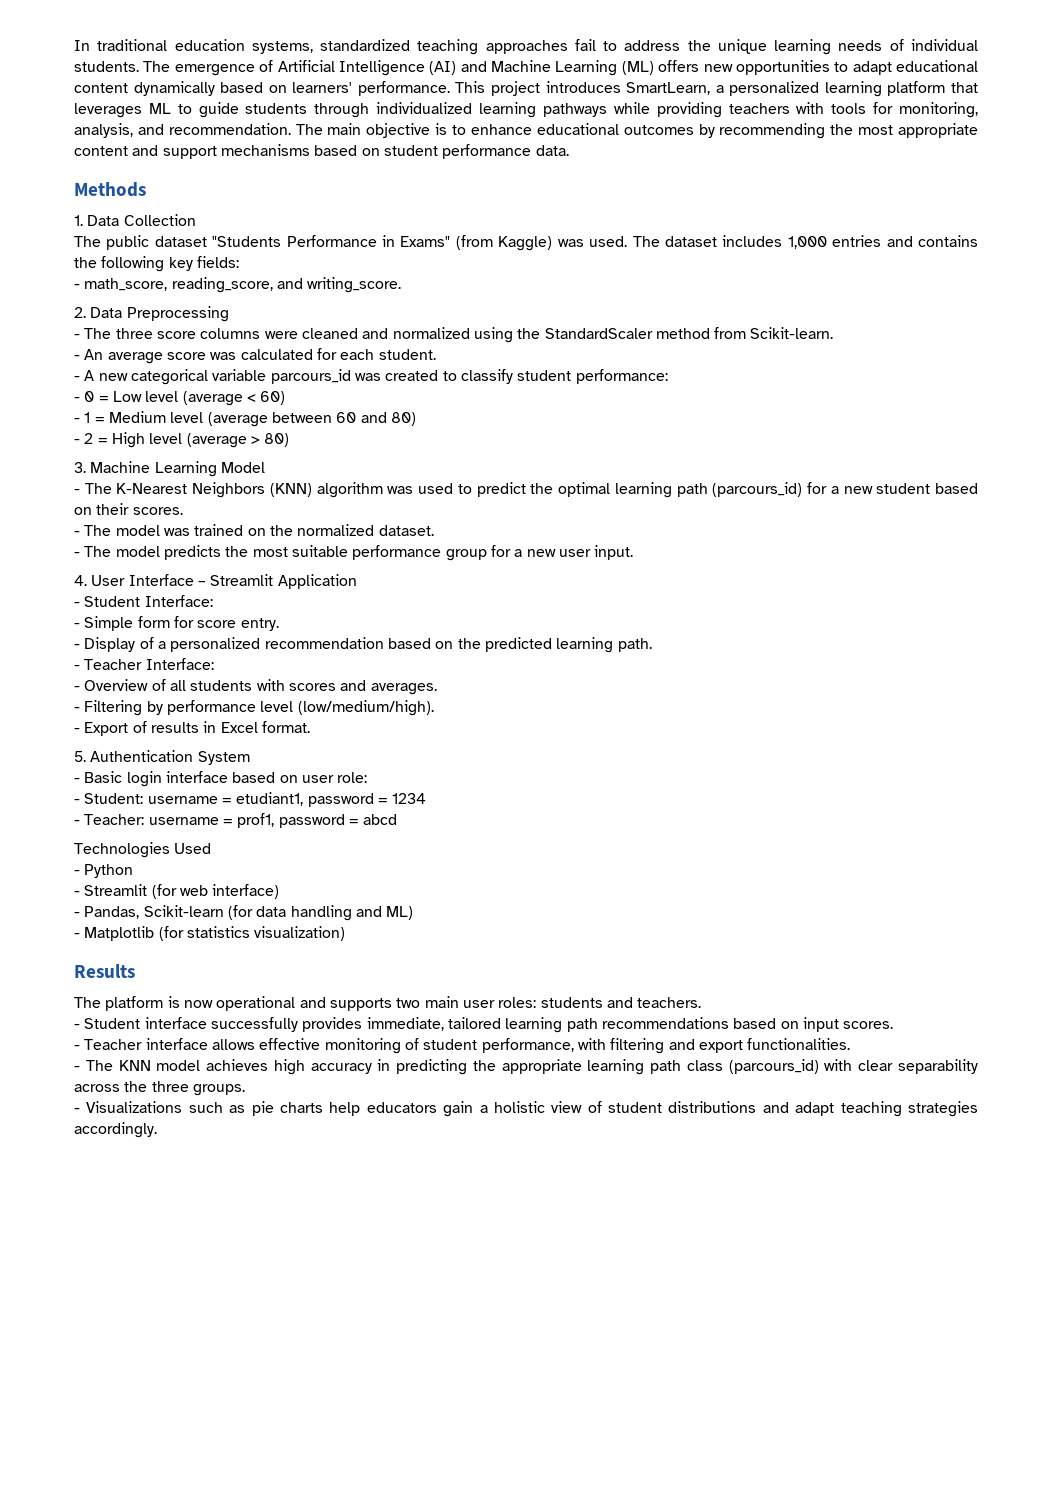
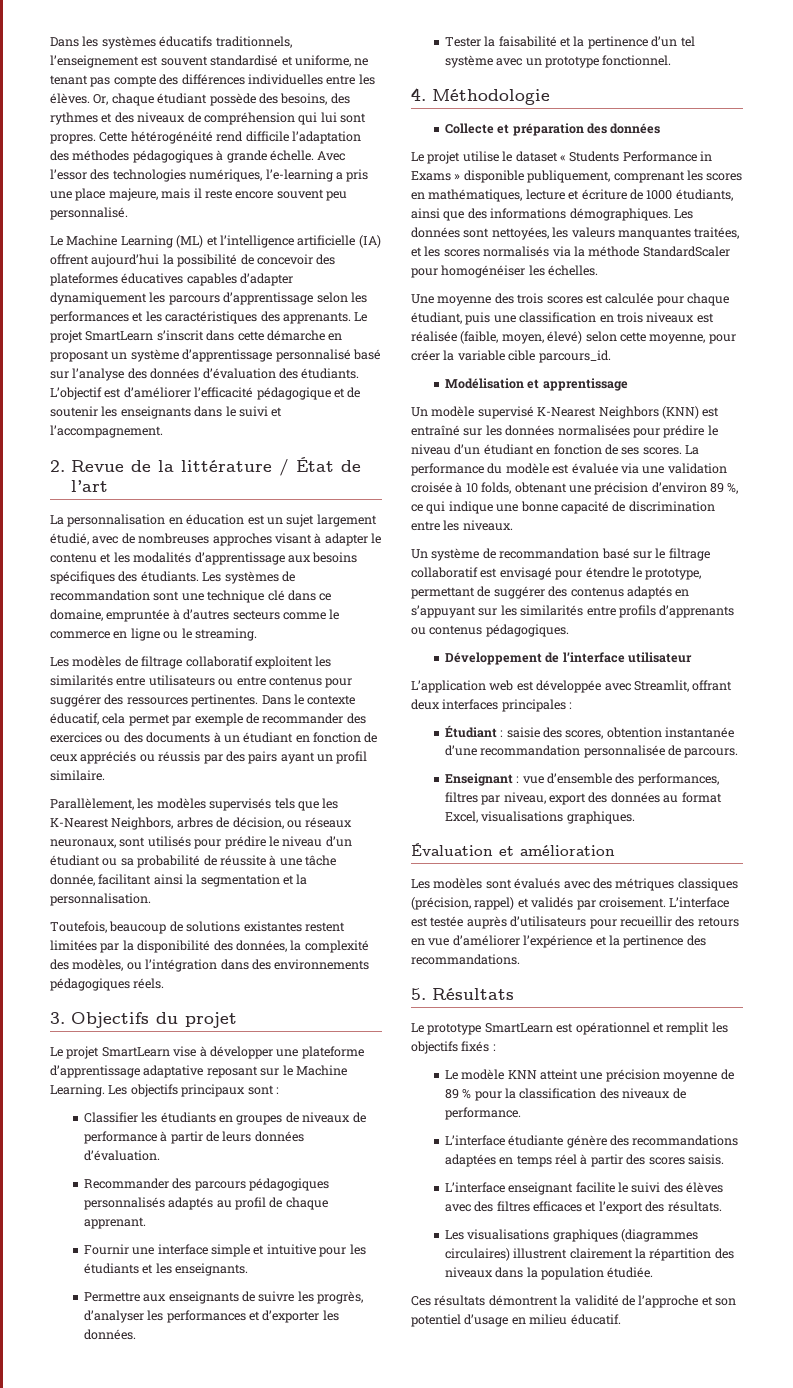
[74,39,978,55] [74,60,978,76] [74,81,978,97] [74,102,979,118] [74,123,979,139] [74,144,569,159] [74,182,146,197] [74,214,196,226] [74,235,978,251] [74,256,239,272] [74,277,402,293] [74,306,229,322] [74,327,834,343] [74,348,436,364] [74,369,668,385] [74,391,286,406] [74,411,416,427] [74,432,290,448] [74,461,265,477] [74,482,978,498] [74,503,183,515] [74,524,434,536] [74,545,634,561] [74,574,357,589] [74,595,213,607] [74,616,279,631] [74,637,652,653] [74,658,214,670] [74,679,437,695] [74,700,434,716] [74,721,310,736] [74,750,250,765] [74,771,368,787] [74,792,427,807] [74,813,398,828] [74,842,212,858] [74,864,134,878] [74,884,280,899] [74,905,414,921] [74,926,346,941] [74,964,135,978] [74,996,702,1011] [74,1017,894,1033] [74,1038,851,1054] [74,1059,978,1075] [74,1081,245,1096] [74,1101,979,1117] [74,1122,157,1138] In traditional education systems, standardized teaching approaches fail to address the unique learning needs of individual students. The emergence of Artificial Intelligence (AI) and Machine Learning (ML) offers new opportunities to adapt educational content dynamically based on learners' performance. This project introduces SmartLearn, a personalized learning platform that leverages ML to guide students through individualized learning pathways while providing teachers with tools for monitoring, analysis, and recommendation. The main objective is to enhance educational outcomes by recommending the most appropriate content and support mechanisms based on student performance data. // Methods // 1. Data Collection // The public dataset "Students Performance in Exams" (from Kaggle) was used. The dataset includes 1,000 entries and contains the following key fields: // - math_score, reading_score, and writing_score. // 2. Data Preprocessing // - The three score columns were cleaned and normalized using the StandardScaler method from Scikit-learn. // - An average score was calculated for each student. // - A new categorical variable parcours_id was created to classify student performance: // - 0 = Low level (average < 60) // - 1 = Medium level (average between 60 and 80) // - 2 = High level (average > 80) // 3. Machine Learning Model // - The K-Nearest Neighbors (KNN) algorithm was used to predict the optimal learning path (parcours_id) for a new student based on their scores. // - The model was trained on the normalized dataset. // - The model predicts the most suitable performance group for a new user input. // 4. User Interface – Streamlit Application // - Student Interface: // - Simple form for score entry. // - Display of a personalized recommendation based on the predicted learning path. // - Teacher Interface: // - Overview of all students with scores and averages. // - Filtering by performance level (low/medium/high). // - Export of results in Excel format. // 5. Authentication System // - Basic login interface based on user role: // - Student: username = etudiant1, password = 1234 // - Teacher: username = prof1, password = abcd // Technologies Used // - Python // - Streamlit (for web interface) // - Pandas, Scikit-learn (for data handling and ML) // - Matplotlib (for statistics visualization) // Results // The platform is now operational and supports two main user roles: students and teachers. // - Student interface successfully provides immediate, tailored learning path recommendations based on input scores. // - Teacher interface allows effective monitoring of student performance, with filtering and export functionalities. // - The KNN model achieves high accuracy in predicting the appropriate learning path class (parcours_id) with clear separability across the three groups. // - Visualizations such as pie charts help educators gain a holistic view of student distributions and adapt teaching strategies accordingly. -> [50,36,292,49] [50,55,369,68] [50,74,375,87] [50,93,350,106] [50,112,366,125] [50,131,361,144] [50,150,346,163] [50,169,369,182] [50,188,347,201] [50,207,128,220] [50,235,381,248] [50,254,336,267] [50,273,294,286] [50,292,367,305] [50,311,368,324] [50,330,343,343] [50,349,381,362] [50,368,360,381] [50,387,361,400] [50,406,283,419] [50,425,163,438] [50,457,362,476] [71,480,109,492] [50,514,377,527] [50,533,381,546] [50,552,358,565] [50,571,295,584] [50,590,332,603] [50,609,340,622] [50,628,257,641] [50,656,332,669] [50,675,353,688] [50,694,356,707] [50,713,366,726] [50,732,378,743] [50,751,368,764] [50,770,105,781] [50,798,339,811] [50,817,353,830] [50,836,352,849] [50,855,336,868] [50,874,308,887] [50,893,151,906] [50,921,345,934] [50,940,369,953] [50,959,370,972] [50,978,165,991] [50,1012,238,1028] [50,1046,364,1059] [50,1065,347,1078] [50,1084,279,1097] [83,1112,366,1125] [83,1131,304,1144] [83,1150,160,1161] [83,1178,330,1191] [83,1197,328,1210] [83,1217,146,1229] [83,1244,366,1257] [83,1263,249,1276] [83,1291,364,1304] [83,1310,339,1323] [83,1329,136,1340] [444,36,695,49] [444,55,672,68] [411,88,551,105] [444,123,661,136] [411,151,712,164] [411,170,743,183] [411,189,733,202] [411,208,693,221] [411,227,740,240] [411,246,730,257] [411,265,599,278] [411,293,729,306] [411,312,714,325] [411,331,736,344] [411,350,611,363] [444,378,628,391] [411,406,720,419] [411,425,718,438] [411,444,699,455] [411,463,727,476] [411,482,739,495] [411,501,715,514] [411,520,513,531] [411,548,710,561] [411,567,702,580] [411,586,690,599] [411,605,735,618] [411,624,569,637] [444,652,693,665] [411,680,733,693] [411,699,573,712] [444,725,735,739] [444,745,739,758] [444,773,719,786] [444,792,722,805] [444,811,635,824] [411,843,615,856] [411,878,738,891] [411,897,730,910] [411,916,739,929] [411,935,706,948] [411,954,520,965] [411,988,515,1000] [411,1022,728,1035] [411,1041,496,1054] [444,1069,734,1082] [444,1088,686,1101] [444,1107,521,1120] [444,1135,739,1148] [444,1154,724,1167] [444,1182,724,1195] [444,1201,722,1214] [444,1229,699,1242] [444,1248,734,1261] [444,1267,654,1280] [411,1295,736,1308] [411,1314,621,1327] Dans les systèmes éducatifs traditionnels, l’enseignement est souvent standardisé et uniforme, ne tenant pas compte des différences individuelles entre les élèves. Or, chaque étudiant possède des besoins, des rythmes et des niveaux de compréhension qui lui sont propres. Cette hétérogénéité rend difficile l’adaptation des méthodes pédagogiques à grande échelle. Avec l’essor des technologies numériques, l’e-learning a pris une place majeure, mais il reste encore souvent peu personnalisé. // Le Machine Learning (ML) et l’intelligence artificielle (IA) offrent aujourd’hui la possibilité de concevoir des plateformes éducatives capables d’adapter dynamiquement les parcours d’apprentissage selon les performances et les caractéristiques des apprenants. Le projet SmartLearn s’inscrit dans cette démarche en proposant un système d’apprentissage personnalisé basé sur l’analyse des données d’évaluation des étudiants. L’objectif est d’améliorer l’efficacité pédagogique et de soutenir les enseignants dans le suivi et l’accompagnement. // 2. Revue de la littérature / État de l’art // La personnalisation en éducation est un sujet largement étudié, avec de nombreuses approches visant à adapter le contenu et les modalités d’apprentissage aux besoins spécifiques des étudiants. Les systèmes de recommandation sont une technique clé dans ce domaine, empruntée à d’autres secteurs comme le commerce en ligne ou le streaming. // Les modèles de filtrage collaboratif exploitent les similarités entre utilisateurs ou entre contenus pour suggérer des ressources pertinentes. Dans le contexte éducatif, cela permet par exemple de recommander des exercices ou des documents à un étudiant en fonction de ceux appréciés ou réussis par des pairs ayant un profil similaire. // Parallèlement, les modèles supervisés tels que les K-Nearest Neighbors, arbres de décision, ou réseaux neuronaux, sont utilisés pour prédire le niveau d’un étudiant ou sa probabilité de réussite à une tâche donnée, facilitant ainsi la segmentation et la personnalisation. // Toutefois, beaucoup de solutions existantes restent limitées par la disponibilité des données, la complexité des modèles, ou l’intégration dans des environnements pédagogiques réels. // 3. Objectifs du projet // Le projet SmartLearn vise à développer une plateforme d’apprentissage adaptative reposant sur le Machine Learning. Les objectifs principaux sont : // Classifier les étudiants en groupes de niveaux de performance à partir de leurs données d’évaluation. // Recommander des parcours pédagogiques personnalisés adaptés au profil de chaque apprenant. // Fournir une interface simple et intuitive pour les étudiants et les enseignants. // Permettre aux enseignants de suivre les progrès, d’analyser les performances et d’exporter les données. // Tester la faisabilité et la pertinence d’un tel système avec un prototype fonctionnel. // 4. Méthodologie // Collecte et préparation des données // Le projet utilise le dataset « Students Performance in Exams » disponible publiquement, comprenant les scores en mathématiques, lecture et écriture de 1000 étudiants, ainsi que des informations démographiques. Les données sont nettoyées, les valeurs manquantes traitées, et les scores normalisés via la méthode StandardScaler pour homogénéiser les échelles. // Une moyenne des trois scores est calculée pour chaque étudiant, puis une classification en trois niveaux est réalisée (faible, moyen, élevé) selon cette moyenne, pour créer la variable cible parcours_id. // Modélisation et apprentissage // Un modèle supervisé K-Nearest Neighbors (KNN) est entraîné sur les données normalisées pour prédire le niveau d’un étudiant en fonction de ses scores. La performance du modèle est évaluée via une validation croisée à 10 folds, obtenant une précision d’environ 89 %, ce qui indique une bonne capacité de discrimination entre les niveaux. // Un système de recommandation basé sur le filtrage collaboratif est envisagé pour étendre le prototype, permettant de suggérer des contenus adaptés en s’appuyant sur les similarités entre profils d’apprenants ou contenus pédagogiques. // Développement de l’interface utilisateur // L’application web est développée avec Streamlit, offrant deux interfaces principales : // Étudiant : saisie des scores, obtention instantanée d’une recommandation personnalisée de parcours. // Enseignant : vue d’ensemble des performances, filtres par niveau, export des données au format Excel, visualisations graphiques. // Évaluation et amélioration // Les modèles sont évalués avec des métriques classiques (précision, rappel) et validés par croisement. L’interface est testée auprès d’utilisateurs pour recueillir des retours en vue d’améliorer l’expérience et la pertinence des recommandations. // 5. Résultats // Le prototype SmartLearn est opérationnel et remplit les objectifs fixés : // Le modèle KNN atteint une précision moyenne de 89 % pour la classification des niveaux de performance. // L’interface étudiante génère des recommandations adaptées en temps réel à partir des scores saisis. // L’interface enseignant facilite le suivi des élèves avec des filtres efficaces et l’export des résultats. // Les visualisations graphiques (diagrammes circulaires) illustrent clairement la répartition des niveaux dans la population étudiée. // Ces résultats démontrent la validité de l’approche et son potentiel d’usage en milieu éducatif.

